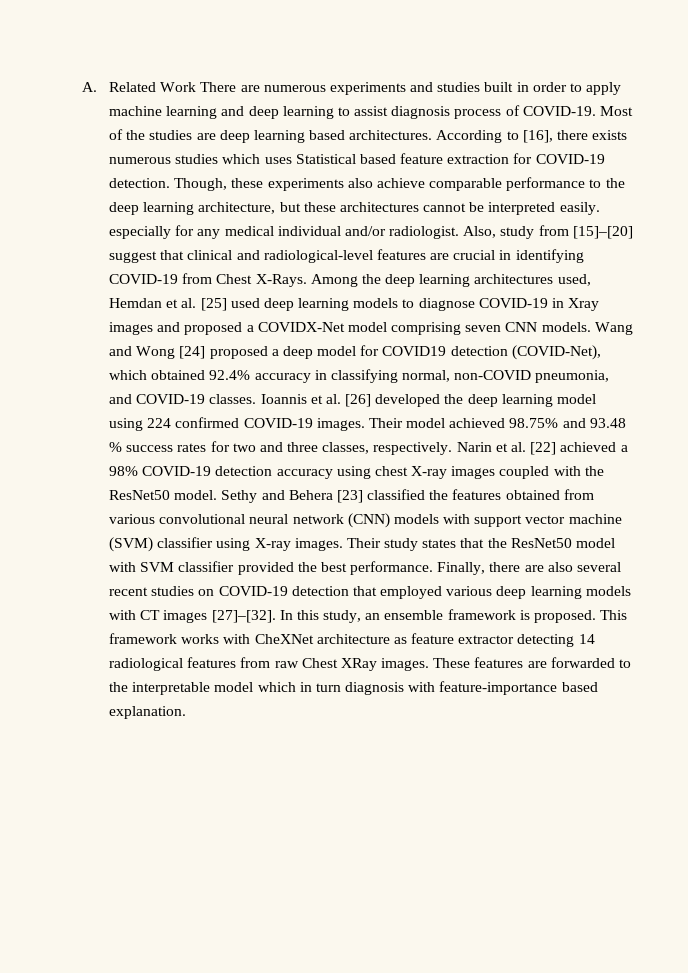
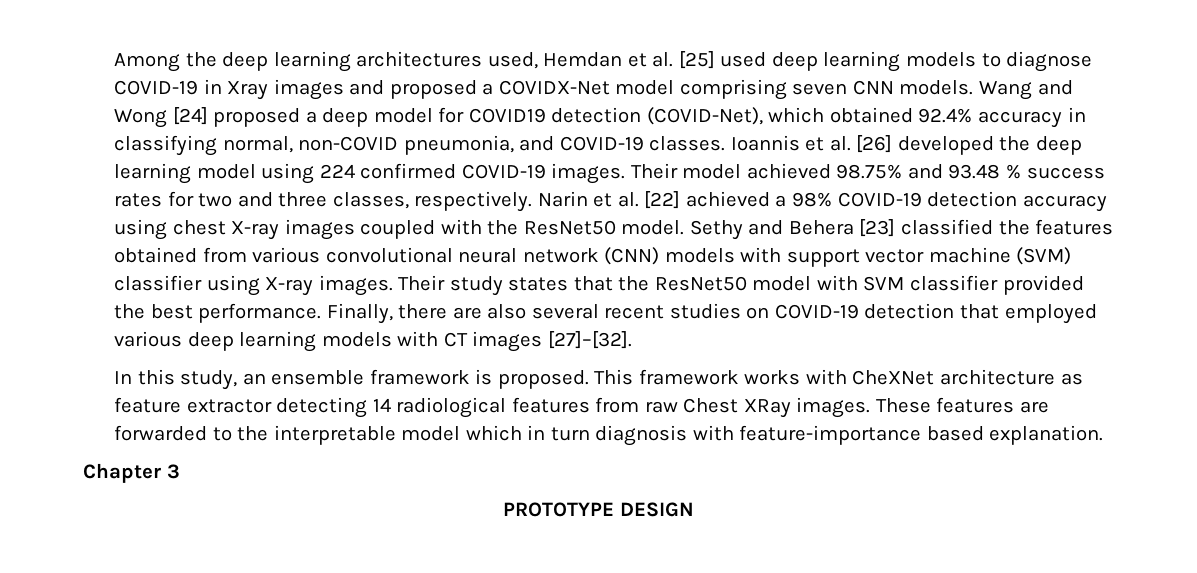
[81,82,622,95] [108,105,634,119] [108,129,628,143] [108,153,605,164] [108,177,625,191] [108,202,600,215] [108,225,633,239] [108,249,584,263] [108,273,307,287] A. Related Work There are numerous experiments and studies built in order to apply machine learning and deep learning to assist diagnosis process of COVID-19. Most of the studies are deep learning based architectures. According to [16], there exists numerous studies which uses Statistical based feature extraction for COVID-19 detection. Though, these experiments also achieve comparable performance to the deep learning architecture, but these architectures cannot be interpreted easily. especially for any medical individual and/or radiologist. Also, study from [15]–[20] suggest that clinical and radiological-level features are crucial in identifying COVID-19 from Chest X-Rays. -> (114, 62) none
(276, 616) none -> (632, 340) //
(186, 712) none -> [83,463,180,483] [503,502,694,517] // Chapter 3 // PROTOTYPE DESIGN

